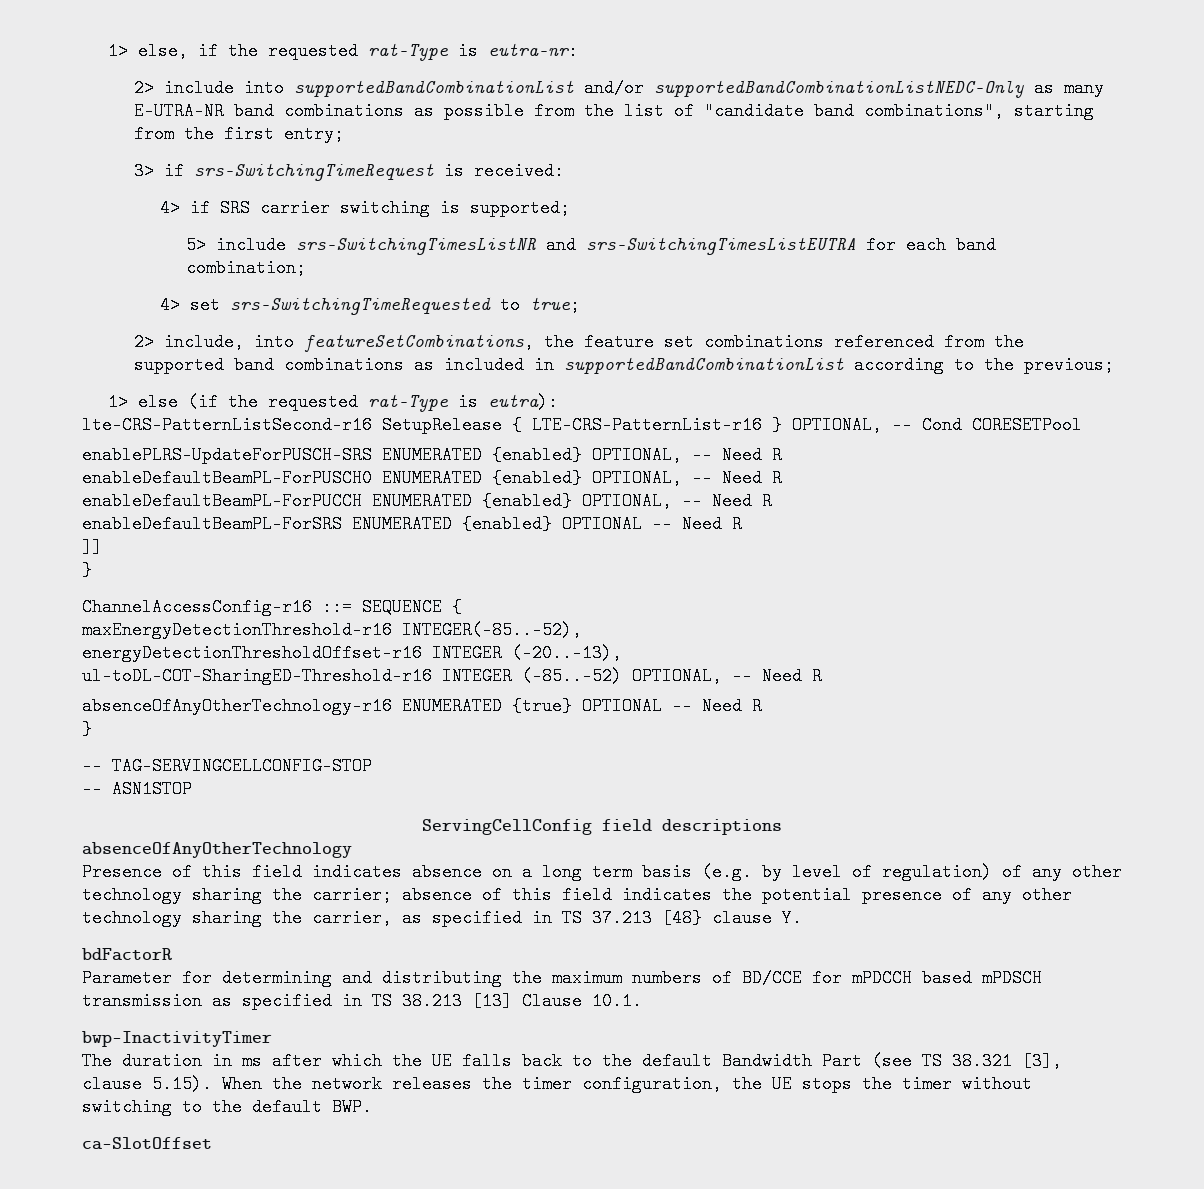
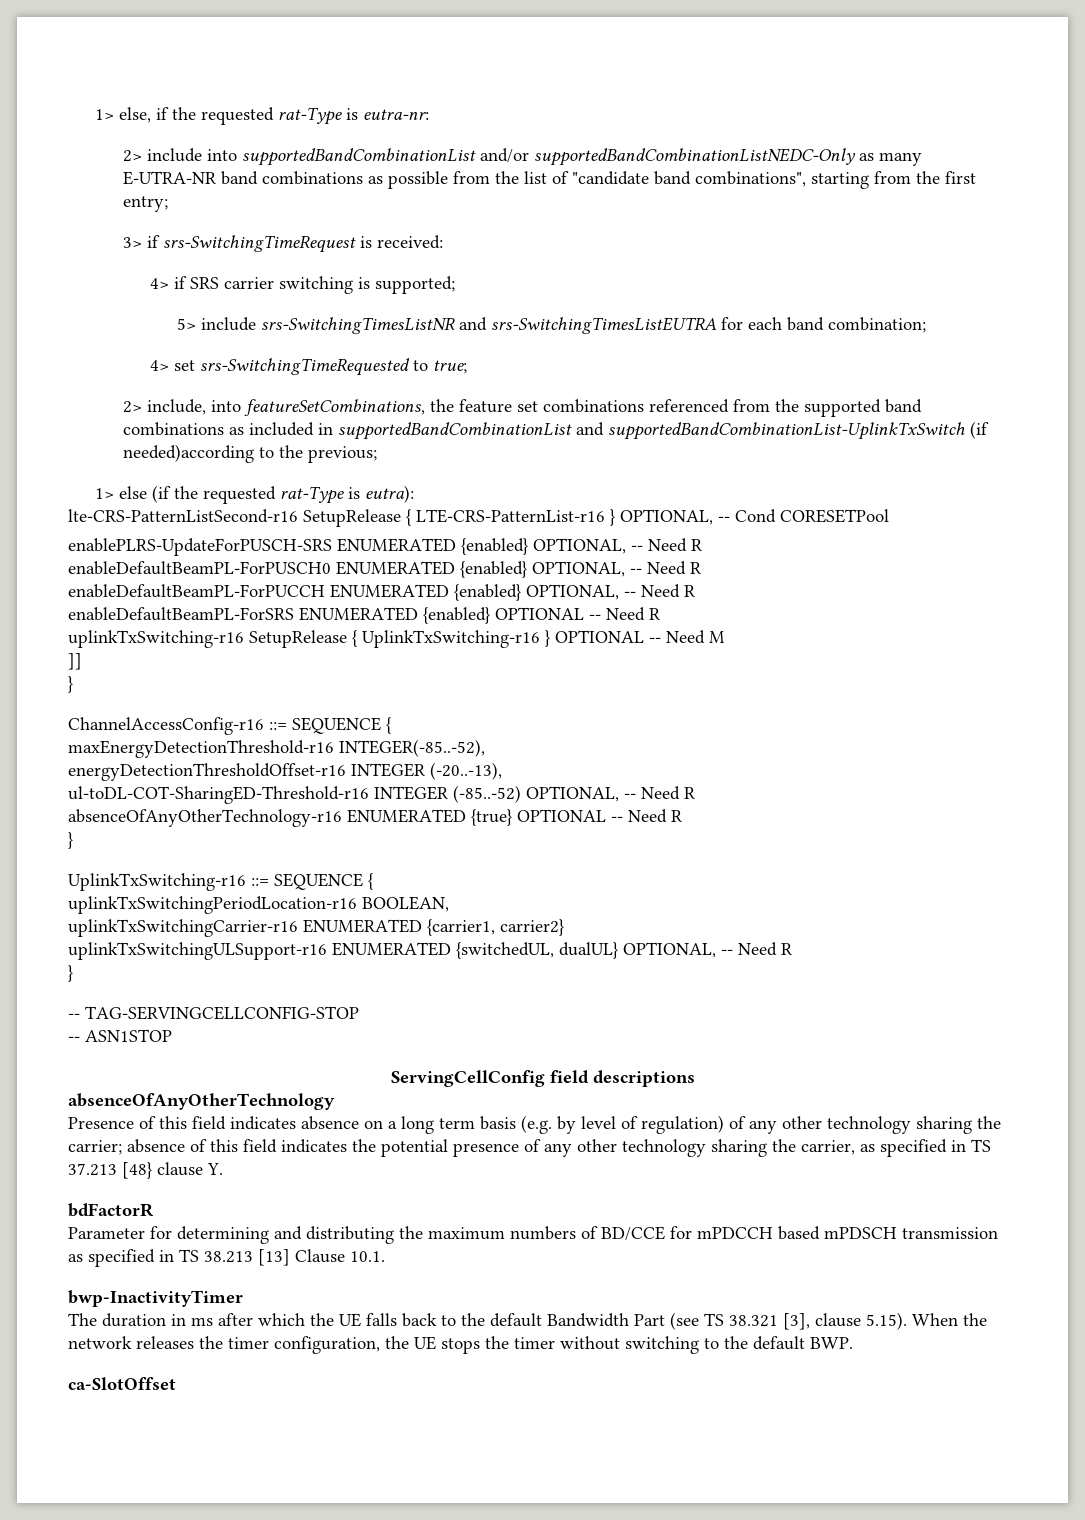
[854,356,945,374] according -> [575,421,989,440] [122,444,254,463] and supportedBandCombinationList-UplinkTxSwitch (if needed)according
(742, 524) none -> [68,630,725,648] // uplinkTxSwitching-r16 SetupRelease { UplinkTxSwitching-r16 } OPTIONAL -- Need M
(92, 729) none -> [68,873,373,891] [68,896,449,914] [68,919,564,937] [68,942,792,960] [68,965,73,982] // UplinkTxSwitching-r16 ::= SEQUENCE { // uplinkTxSwitchingPeriodLocation-r16 BOOLEAN, // uplinkTxSwitchingCarrier-r16 ENUMERATED {carrier1, carrier2} // uplinkTxSwitchingULSupport-r16 ENUMERATED {switchedUL, dualUL} OPTIONAL, -- Need R // }

